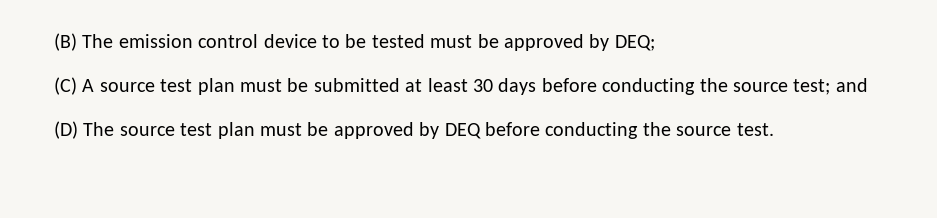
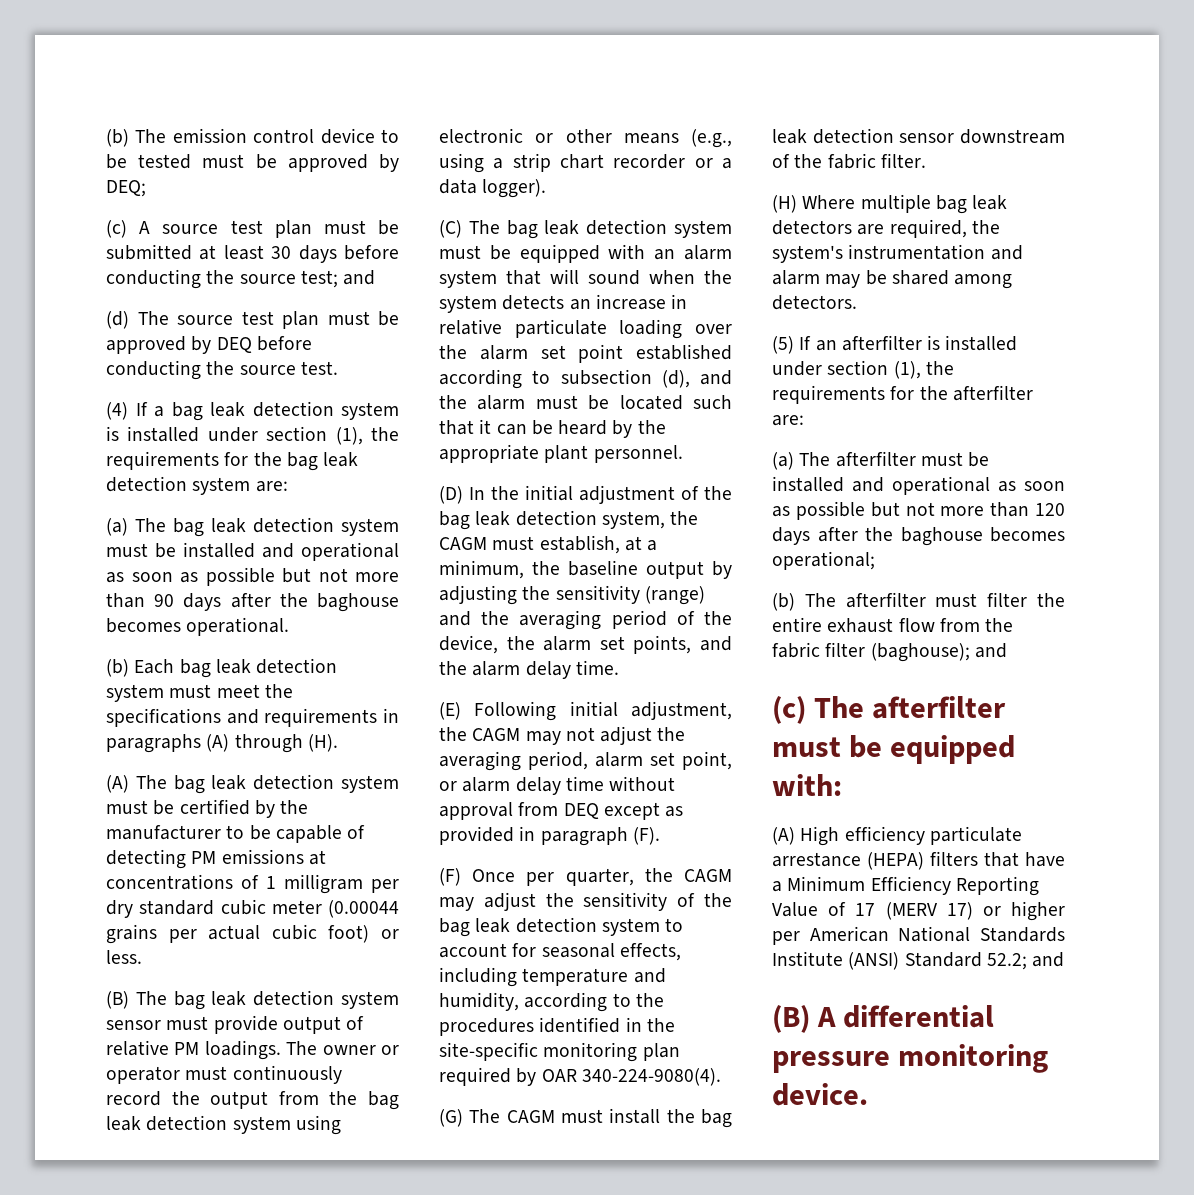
[54,33,77,51] (B) -> [106,129,129,147] (b)
[54,77,77,95] (C) -> [106,220,127,238] (c)
[54,121,78,139] (D) -> [106,311,129,329] (d)
(774, 129) none -> [106,401,399,421] [106,426,399,445] [106,451,359,471] [106,476,288,495] [106,517,399,537] [106,542,399,561] [106,567,399,586] [106,593,399,612] [106,617,290,636] [106,658,338,678] [106,684,293,702] [106,708,399,727] [106,734,338,753] [106,774,399,794] [106,799,309,818] [106,825,366,843] [106,849,326,869] [106,874,399,894] [106,899,399,918] [106,924,399,944] [106,950,142,964] [106,990,399,1010] [106,1015,365,1034] [106,1040,399,1060] [106,1065,342,1084] [106,1091,399,1110] [106,1115,341,1135] [439,128,732,148] [439,153,732,173] [439,179,547,198] [439,219,732,239] [439,244,732,263] [439,269,732,288] [439,294,688,313] [439,319,732,339] [439,344,732,363] [439,369,732,389] [439,395,732,410] [439,419,666,438] [439,444,683,463] [439,485,732,504] [439,510,699,530] [439,535,658,554] [439,560,732,579] [439,585,705,605] [439,610,732,630] [439,635,732,654] [439,660,619,679] [439,701,732,721] [439,726,686,745] [439,751,732,771] [439,776,676,795] [439,802,684,820] [439,826,660,846] [439,868,732,886] [439,892,732,911] [439,917,684,937] [439,943,681,961] [439,967,666,987] [439,992,664,1012] [439,1017,675,1036] [439,1042,680,1062] [439,1067,721,1086] [439,1108,732,1128] [772,128,1065,144] [772,153,926,169] [772,194,1008,214] [772,219,1000,238] [772,244,1023,263] [772,270,1013,289] [772,295,857,310] [772,335,1018,354] [772,360,954,379] [772,385,1033,404] [772,415,804,426] [772,451,990,470] [772,476,1065,495] [772,501,1065,520] [772,527,1065,546] [772,551,875,570] [772,592,1065,611] [772,617,1014,633] [772,642,1007,662] [772,696,1007,724] [772,735,1016,764] [772,774,842,796] [772,826,1022,846] [772,851,1065,870] [772,876,1039,896] [772,901,1065,921] [772,926,1065,945] [772,951,1065,970] [772,1005,995,1033] [772,1044,1049,1073] [772,1083,868,1106] // (4) If a bag leak detection system is installed under section (1), the requirements for the bag leak detection system are: // (a) The bag leak detection system must be installed and operational as soon as possible but not more than 90 days after the baghouse becomes operational. // (b) Each bag leak detection system must meet the specifications and requirements in paragraphs (A) through (H). // (A) The bag leak detection system must be certified by the manufacturer to be capable of detecting PM emissions at concentrations of 1 milligram per dry standard cubic meter (0.00044 grains per actual cubic foot) or less. // (B) The bag leak detection system sensor must provide output of relative PM loadings. The owner or operator must continuously record the output from the bag leak detection system using electronic or other means (e.g., using a strip chart recorder or a data logger). // (C) The bag leak detection system must be equipped with an alarm system that will sound when the system detects an increase in relative particulate loading over the alarm set point established according to subsection (d), and the alarm must be located such that it can be heard by the appropriate plant personnel. // (D) In the initial adjustment of the bag leak detection system, the CAGM must establish, at a minimum, the baseline output by adjusting the sensitivity (range) and the averaging period of the device, the alarm set points, and the alarm delay time. // (E) Following initial adjustment, the CAGM may not adjust the averaging period, alarm set point, or alarm delay time without approval from DEQ except as provided in paragraph (F). // (F) Once per quarter, the CAGM may adjust the sensitivity of the bag leak detection system to account for seasonal effects, including temperature and humidity, according to the procedures identified in the site-specific monitoring plan required by OAR 340-224-9080(4). // (G) The CAGM must install the bag leak detection sensor downstream of the fabric filter. // (H) Where multiple bag leak detectors are required, the system's instrumentation and alarm may be shared among detectors. // (5) If an afterfilter is installed under section (1), the requirements for the afterfilter are: // (a) The afterfilter must be installed and operational as soon as possible but not more than 120 days after the baghouse becomes operational; // (b) The afterfilter must filter the entire exhaust flow from the fabric filter (baghouse); and // (c) The afterfilter must be equipped with: // (A) High efficiency particulate arrestance (HEPA) filters that have a Minimum Efficiency Reporting Value of 17 (MERV 17) or higher per American National Standards Institute (ANSI) Standard 52.2; and // (B) A differential pressure monitoring device.

